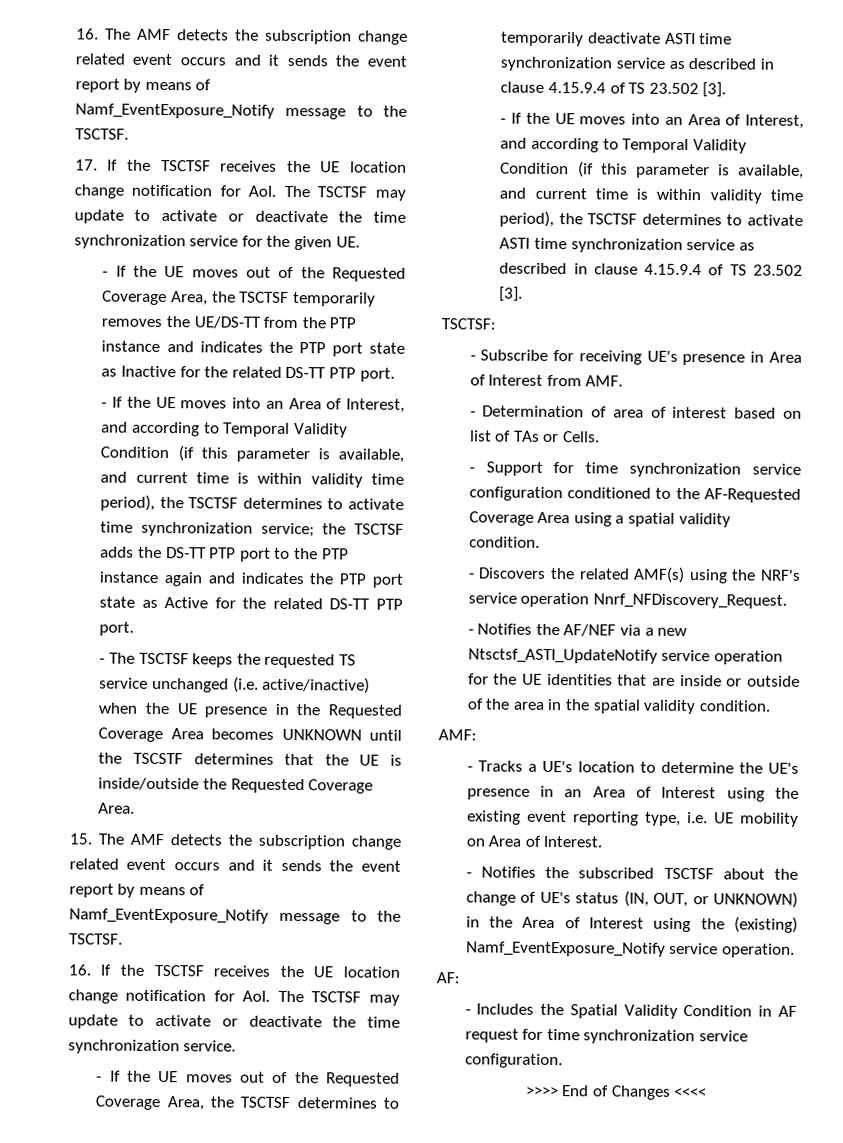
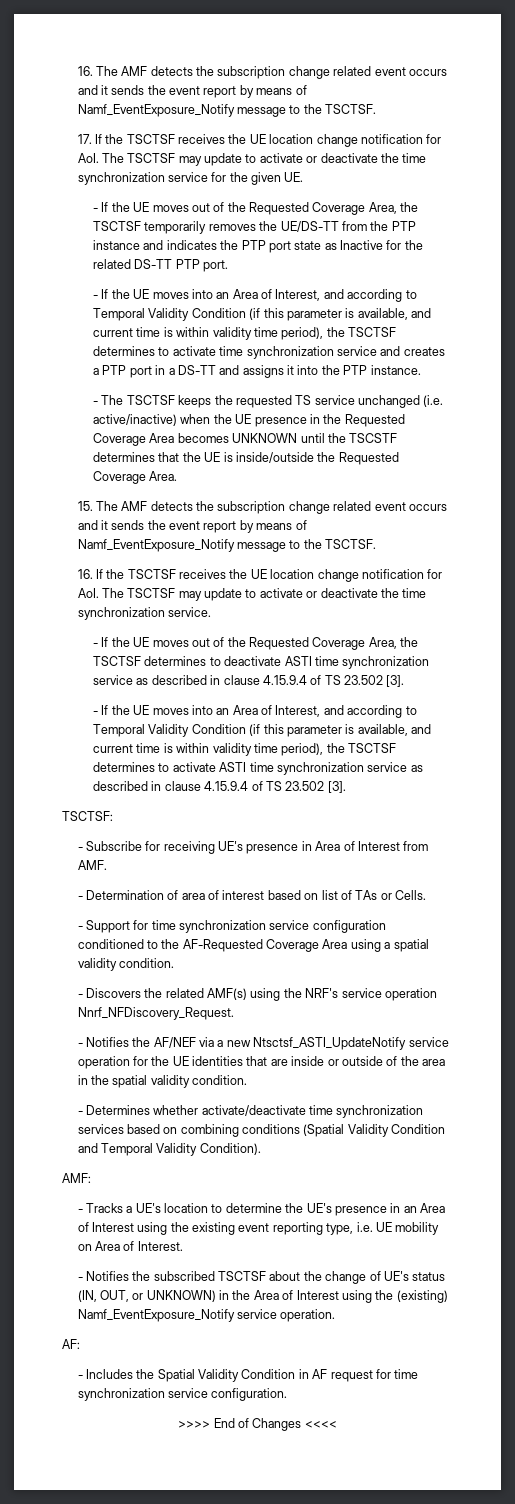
[260,522,404,538] [100,546,349,562] [99,571,403,588] [99,596,403,610] [99,621,135,636] service; the TSCTSF adds the DS-TT PTP port to the PTP instance again and indicates the PTP port state as Active for the related DS-TT PTP port. -> [336,346,445,356] [93,365,421,378] service and creates a PTP port in a DS-TT and assigns it into the PTP instance.
[501,31,585,47] temporarily -> (221, 661) none
(771, 706) none -> [77,1105,424,1118] [77,1124,446,1137] [77,1143,261,1156] // - Determines whether activate/deactivate time synchronization services based on combining conditions (Spatial Validity Condition and Temporal Validity Condition).

